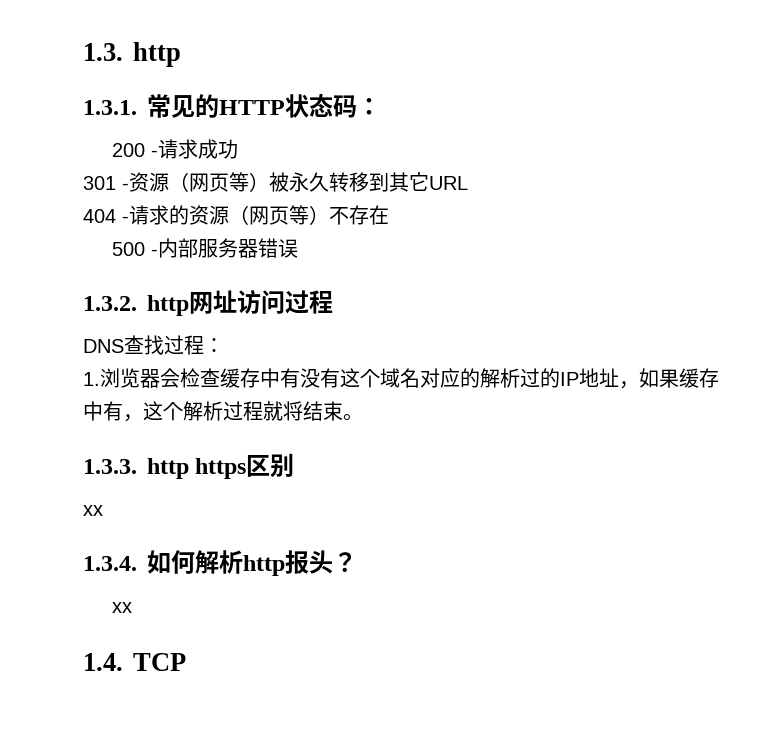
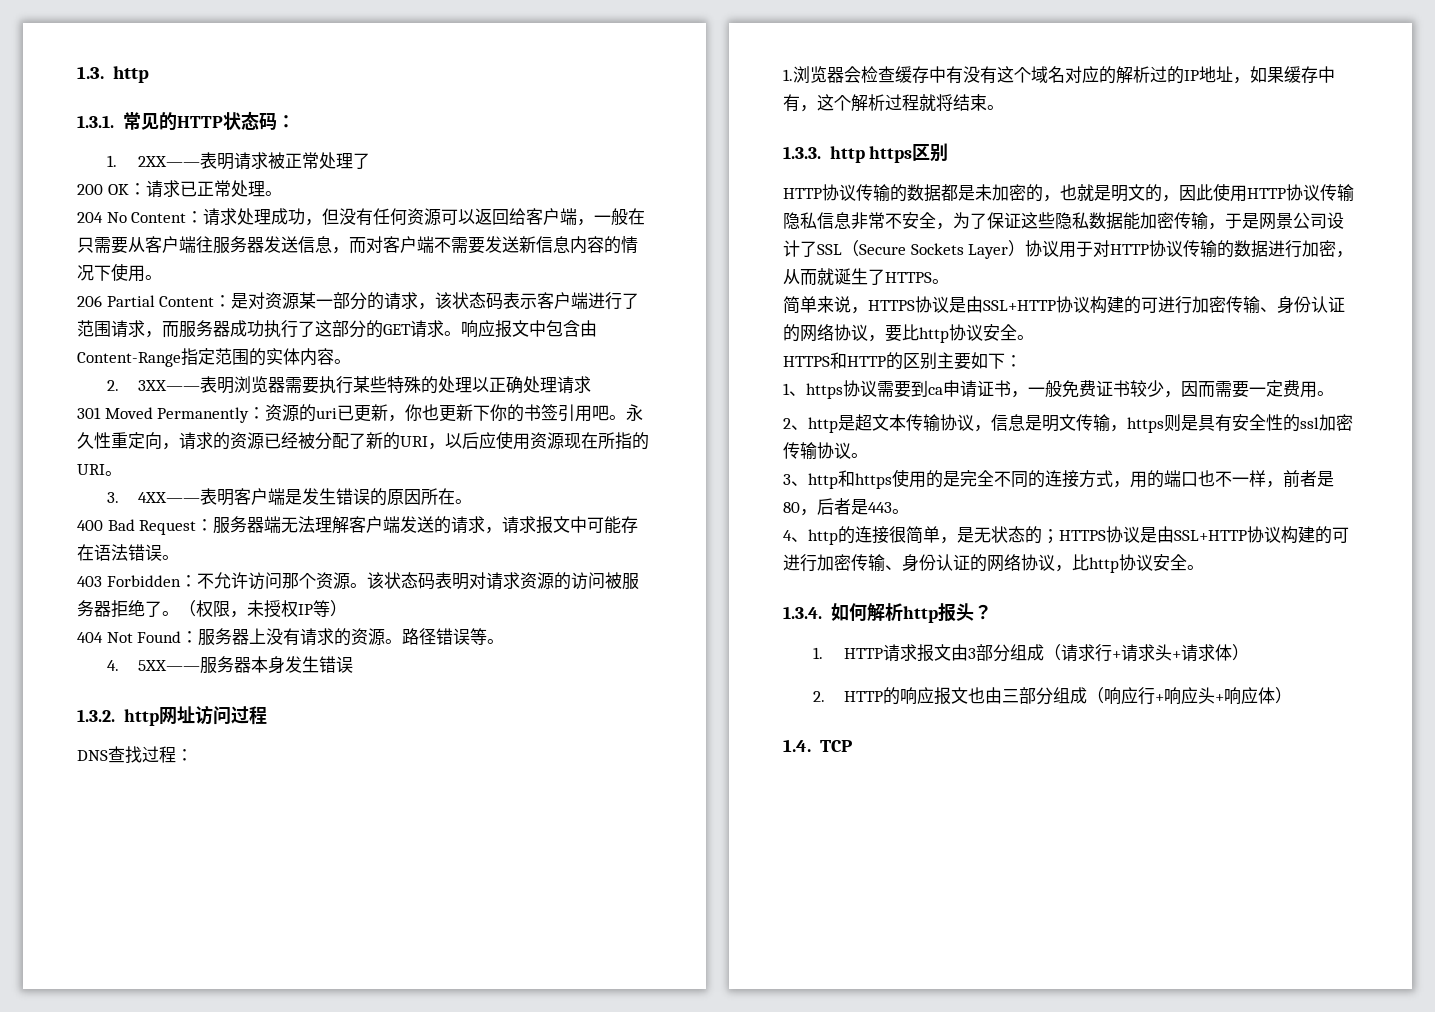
[111,139,238,159] [83,172,468,192] [83,205,389,225] [111,238,258,258] 200 -请求成功 // 301 -资源（网页等）被永久转移到其它URL // 404 -请求的资源（网页等）不存在 // 500 -内部服务器 -> [107,152,370,170] [77,180,282,198] [77,208,646,226] [77,236,638,254] [77,263,162,282] [77,292,640,310] [77,320,597,338] [77,348,351,367] [107,376,591,394] [77,404,644,423] [77,431,649,450] [77,464,122,476] [107,488,472,506] [77,516,639,535] [77,544,179,561] [77,572,639,590] [77,600,347,618] [77,628,505,646] [107,656,319,674] 1. 2XX——表明请求被正常处理了 // 200 OK：请求已正常处理。 // 204 No Content：请求处理成功，但没有任何资源可以返回给客户端，一般在只需要从客户端往服务器发送信息，而对客户端不需要发送新信息内容的情况下使用。 // 206 Partial Content：是对资源某一部分的请求，该状态码表示客户端进行了范围请求，而服务器成功执行了这部分的GET请求。响应报文中包含由Content-Range指定范围的实体内容。 // 2. 3XX——表明浏览器需要执行某些特殊的处理以正确处理请求 // 301 Moved Permanently：资源的uri已更新，你也更新下你的书签引用吧。永久性重定向，请求的资源已经被分配了新的URI，以后应使用资源现在所指的URI。 // 3. 4XX——表明客户端是发生错误的原因所在。 // 400 Bad Request：服务器端无法理解客户端发送的请求，请求报文中可能存在语法错误。 // 403 Forbidden：不允许访问那个资源。该状态码表明对请求资源的访问被服务器拒绝了。（权限，未授权IP等） // 404 Not Found：服务器上没有请求的资源。路径错误等。 // 4. 5XX——服务器本身发生
[83,505,103,516] xx -> [783,183,1354,202] [783,212,1344,230] [783,240,1354,259] [783,268,949,286] [783,296,1345,314] [783,324,1034,343] [783,352,1022,370] [783,380,1334,399] [783,414,1353,433] [783,442,868,460] [783,469,1334,489] [783,498,909,516] [783,526,1349,545] [783,554,1204,573] HTTP协议传输的数据都是未加密的，也就是明文的，因此使用HTTP协议传输隐私信息非常不安全，为了保证这些隐私数据能加密传输，于是网景公司设计了SSL（Secure Sockets Layer）协议用于对HTTP协议传输的数据进行加密，从而就诞生了HTTPS。 // 简单来说，HTTPS协议是由SSL+HTTP协议构建的可进行加密传输、身份认证的网络协议，要比http协议安全。 // HTTPS和HTTP的区别主要如下： // 1、https协议需要到ca申请证书，一般免费证书较少，因而需要一定费用。 // 2、http是超文本传输协议，信息是明文传输，https则是具有安全性的ssl加密传输协议。 // 3、http和https使用的是完全不同的连接方式，用的端口也不一样，前者是80，后者是443。 // 4、http的连接很简单，是无状态的；HTTPS协议是由SSL+HTTP协议构建的可进行加密传输、身份认证的网络协议，比http协议安全。
[111,602,132,613] xx -> [813,644,1249,662] [813,687,1292,705] 1. HTTP请求报文由3部分组成（请求行+请求头+请求体） // 2. HTTP的响应报文也由三部分组成（响应行+响应头+响应体）

